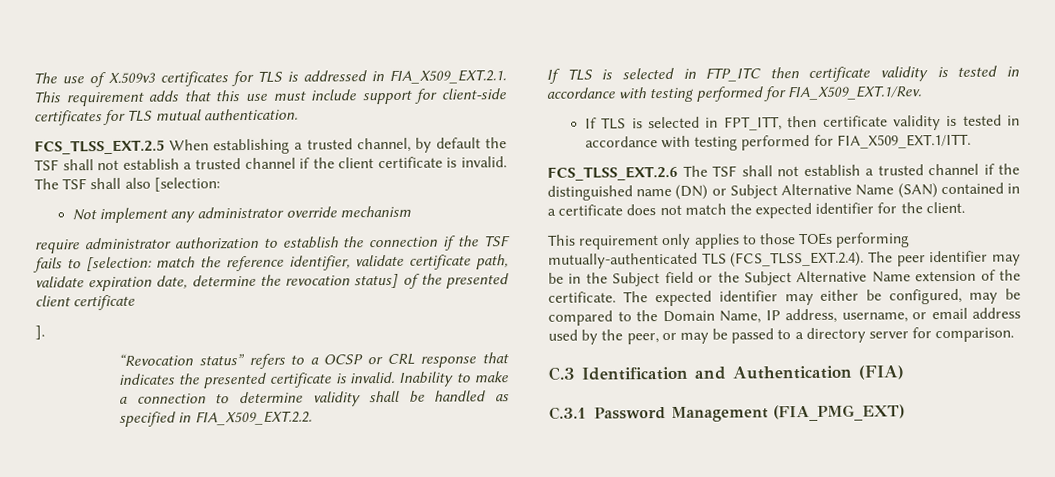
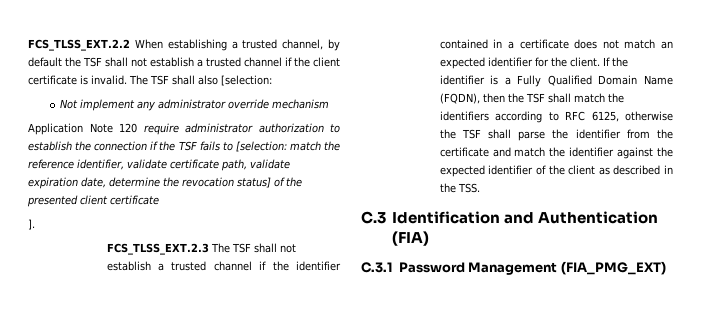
[33,69,506,88] [33,88,508,107] [34,108,298,126] [34,139,165,155] The use of X.509v3 certificates for TLS is addressed in FIA_X509_EXT.2.1. This requirement adds that this use must include support for client-side certificates for TLS mutual authentication. // FCS_TLSS_EXT.2.5 -> [28,39,130,51] FCS_TLSS_EXT.2.2
(411, 211) none -> [28,123,137,135] Application Note 120
[118,352,510,369] [118,371,510,389] [119,390,511,407] [119,410,312,427] [546,65,1019,84] [546,85,922,103] [584,114,1020,131] [584,133,971,151] [547,165,678,181] “Revocation status” refers to a OCSP or CRL response that indicates the presented certificate is invalid. Inability to make a connection to determine validity shall be handled as specified in FIA_X509_EXT.2.2. // If TLS is selected in FTP_ITC then certificate validity is tested in accordance with testing performed for FIA_X509_EXT.1/Rev. // If TLS is selected in FPT_ITT, then certificate validity is tested in accordance with testing performed for FIA_X509_EXT.1/ITT. // FCS_TLSS_EXT.2.6 -> [106,243,209,255] FCS_TLSS_EXT.2.3
[547,183,938,201] distinguished name (DN) or Subject Alternative Name (SAN) -> [295,261,341,271] identifier
[729,203,752,215] the -> [661,41,673,49] an
[547,232,911,250] [548,250,1021,269] [548,269,1021,287] [548,288,1022,307] [548,307,1021,326] [548,327,1015,345] // This requirement only applies to those TOEs performing mutually-authenticated TLS (FCS_TLSS_EXT.2.4). The peer identifier may be in the Subject field or the Subject Alternative Name extension of the certificate. The expected identifier may either be configured, may be compared to the Domain Name, IP address, username, or email address used by the peer, or may be passed to a directory server for comparison. -> [602,57,628,67] [439,75,673,87] [439,93,624,104] [439,111,673,123] [439,129,673,141] [439,147,673,159] [439,165,673,177] [439,183,480,193] If the identifier is a Fully Qualified Domain Name (FQDN), then the TSF shall match the identifiers according to RFC 6125, otherwise the TSF shall parse the identifier from the certificate and match the identifier against the expected identifier of the client as described in the TSS.

